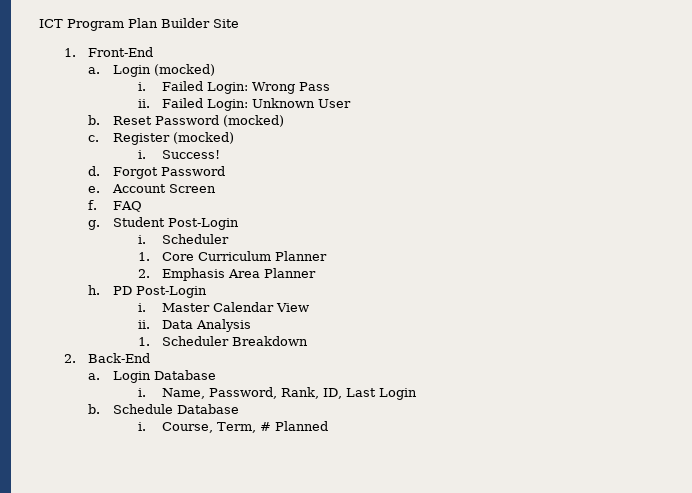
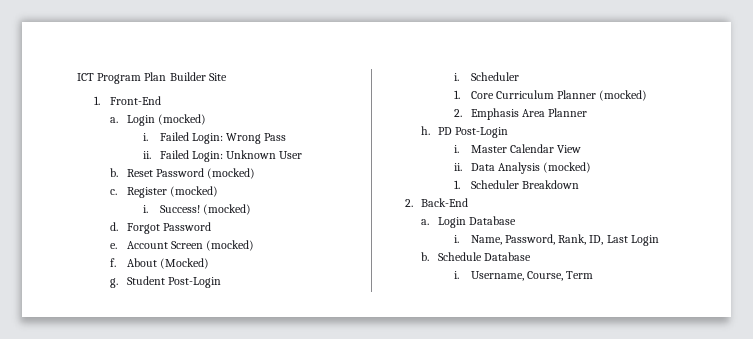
(221, 154) none -> [202,204,251,215] (mocked)
(216, 188) none -> [206,240,255,251] (mocked)
[112,201,142,212] FAQ -> [126,258,209,269] About (Mocked)
(328, 256) none -> [599,90,648,101] (mocked)
(252, 325) none -> [543,162,592,173] (mocked)
[162,421,329,433] Course, Term, # Planned -> [470,271,594,281] Username, Course, Term

